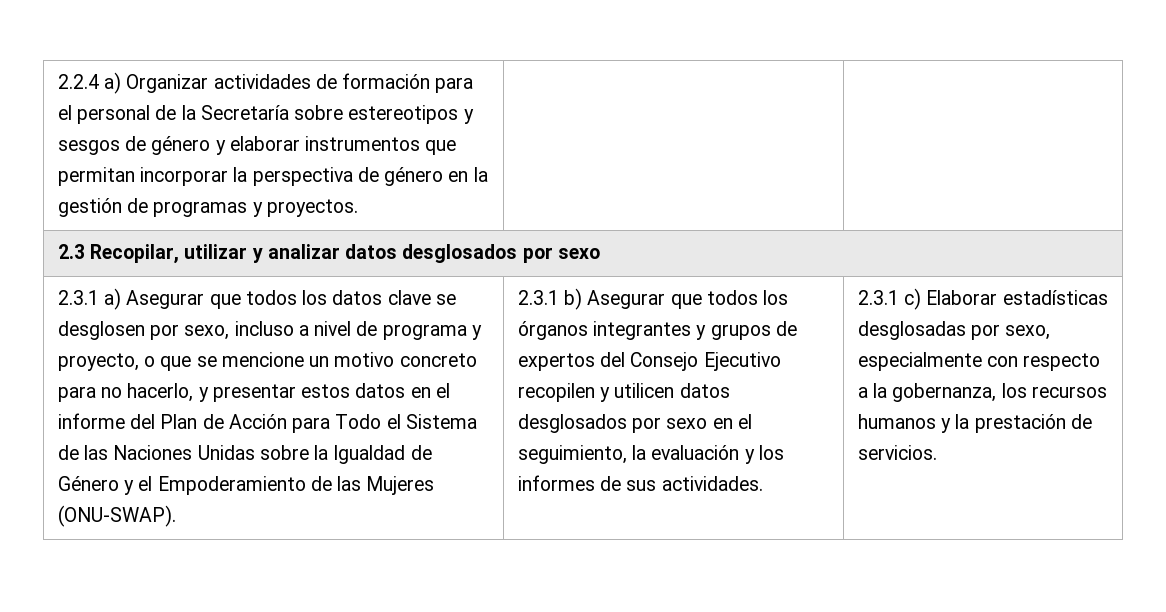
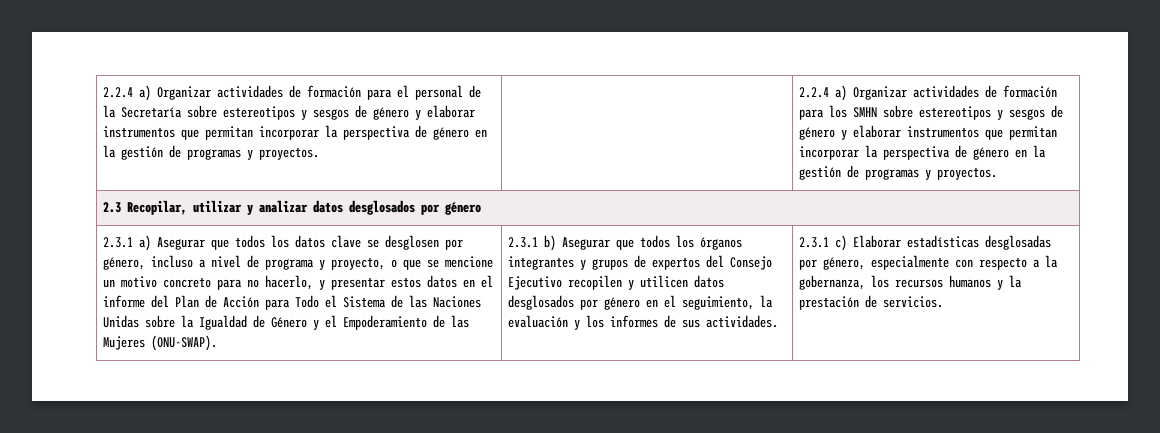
(358, 208) none -> [798,85,1057,101] [798,105,1063,120] [798,125,1057,140] [798,145,1046,160] [798,165,997,180] 2.2.4 a) Organizar actividades de formación para los SMHN sobre estereotipos y sesgos de género y elaborar instrumentos que permitan incorporar la perspectiva de género en la gestión de programas y proyectos.
[557,248,600,259] sexo -> [444,202,481,215] género
[184,325,230,340] sexo, -> [102,257,145,270] género,
[666,418,708,429] sexo -> [603,297,640,310] género
[1005,325,1051,340] sexo, -> [822,257,865,270] género,

